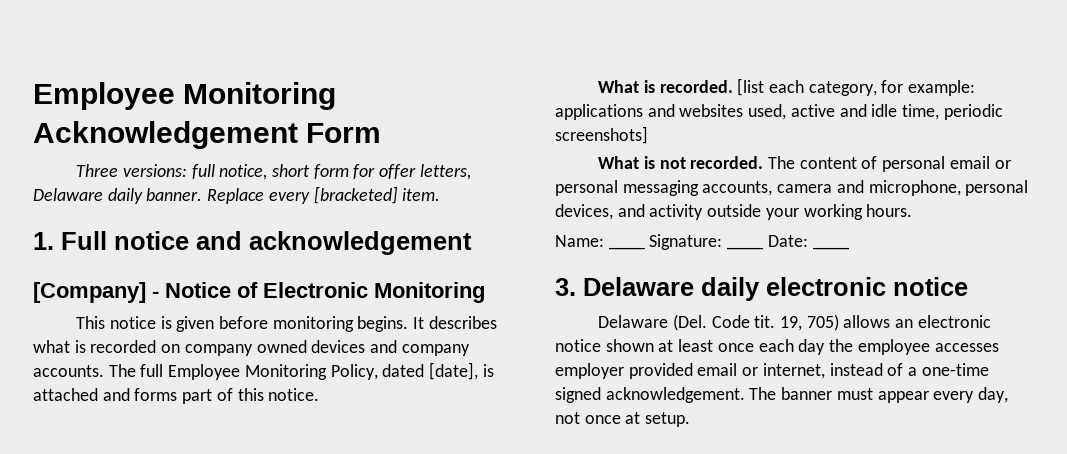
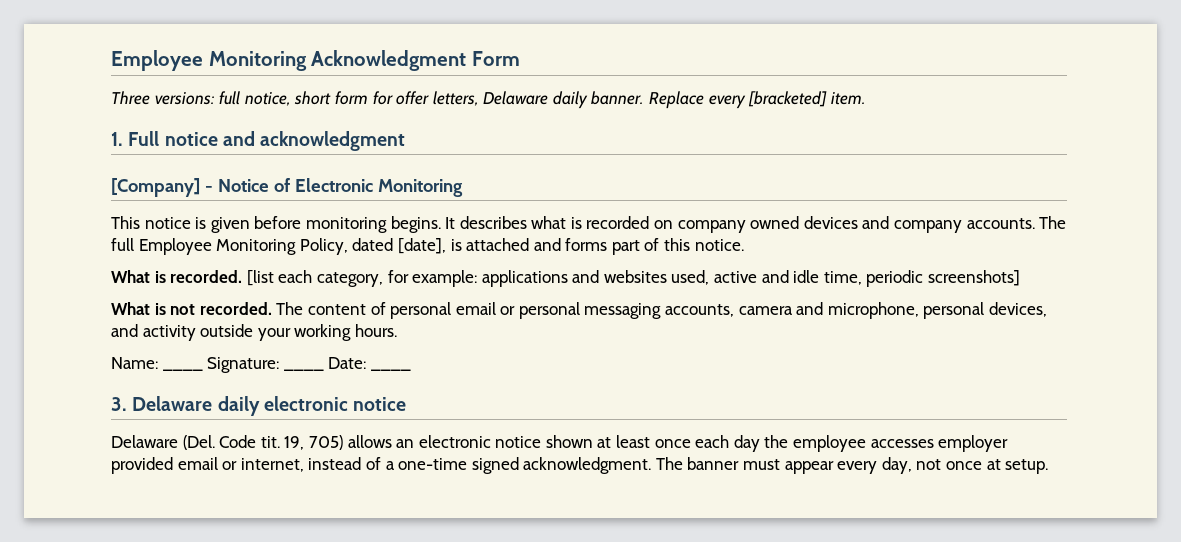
[33,82,337,110] [33,121,298,149] Employee Monitoring Acknowledgement -> [111,50,467,71] Employee Monitoring Acknowledgment
[249,231,472,255] acknowledgement -> [260,131,406,151] acknowledgment
[605,387,745,403] acknowledgement. -> [523,457,652,474] acknowledgment.

